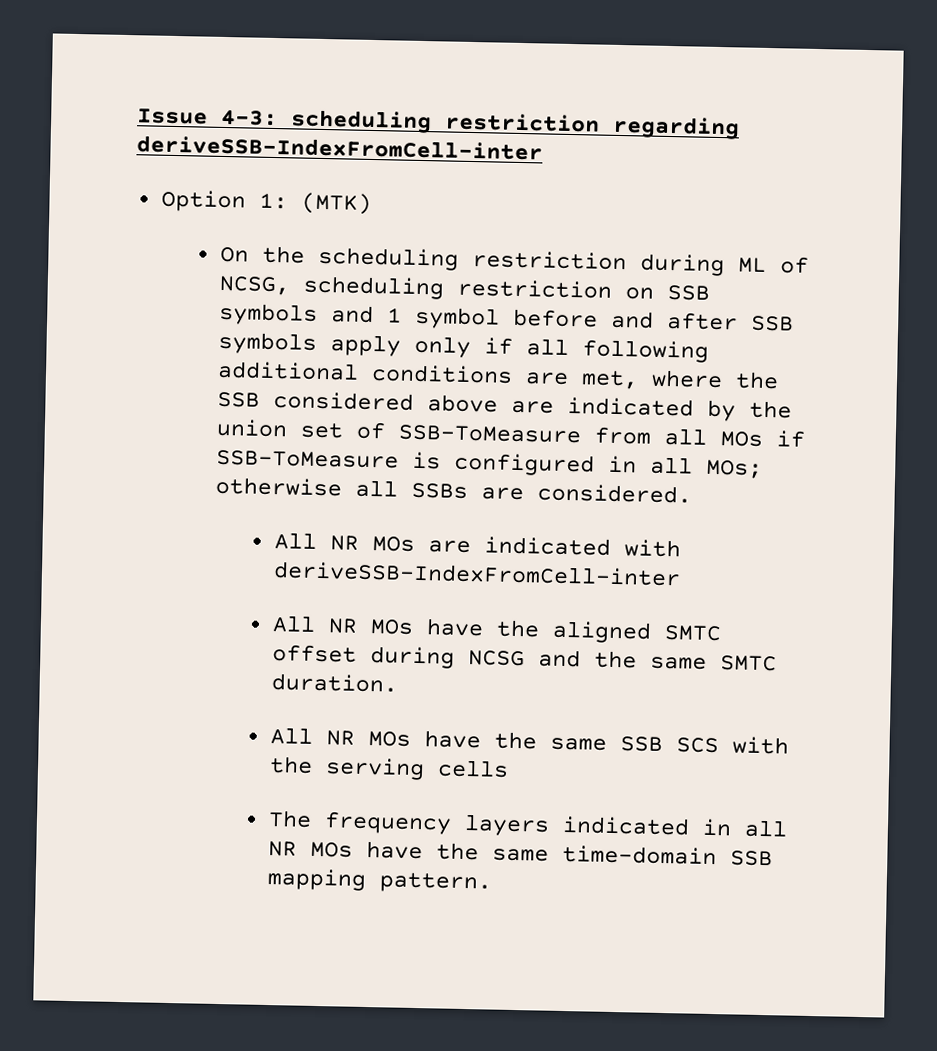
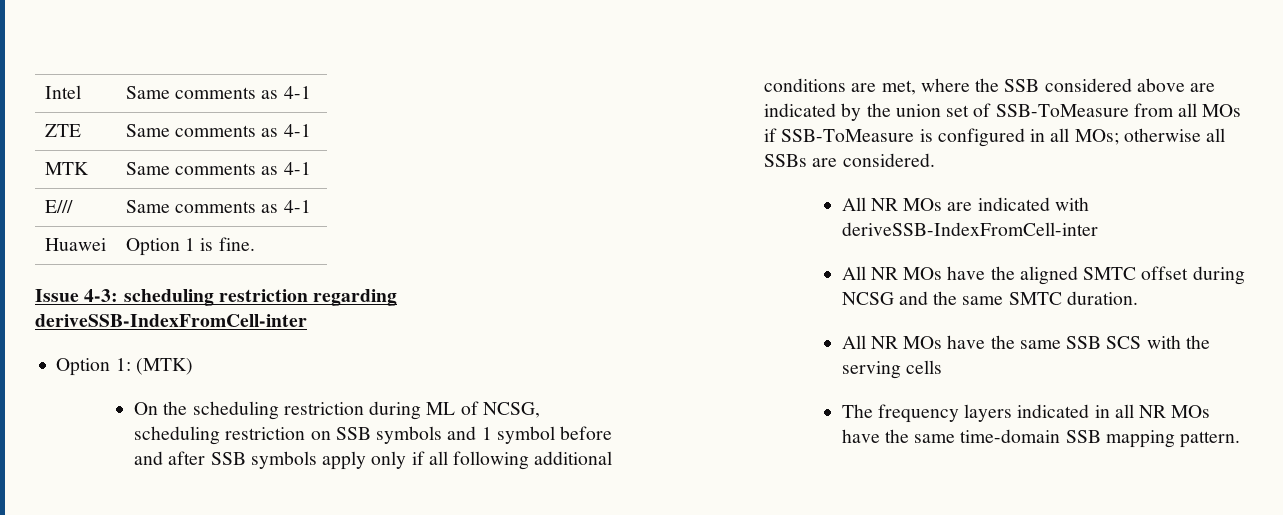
(137, 116) none -> [44,85,81,99] [125,86,311,99] [44,124,81,137] [125,124,311,137] [44,162,89,175] [125,162,311,175] [44,200,73,213] [125,200,311,213] [44,238,106,251] [125,237,255,256] Intel | Same comments as 4-1 // ZTE | Same comments as 4-1 // MTK | Same comments as 4-1 // E/// | Same comments as 4-1 // Huawei | Option 1 is fine. //

